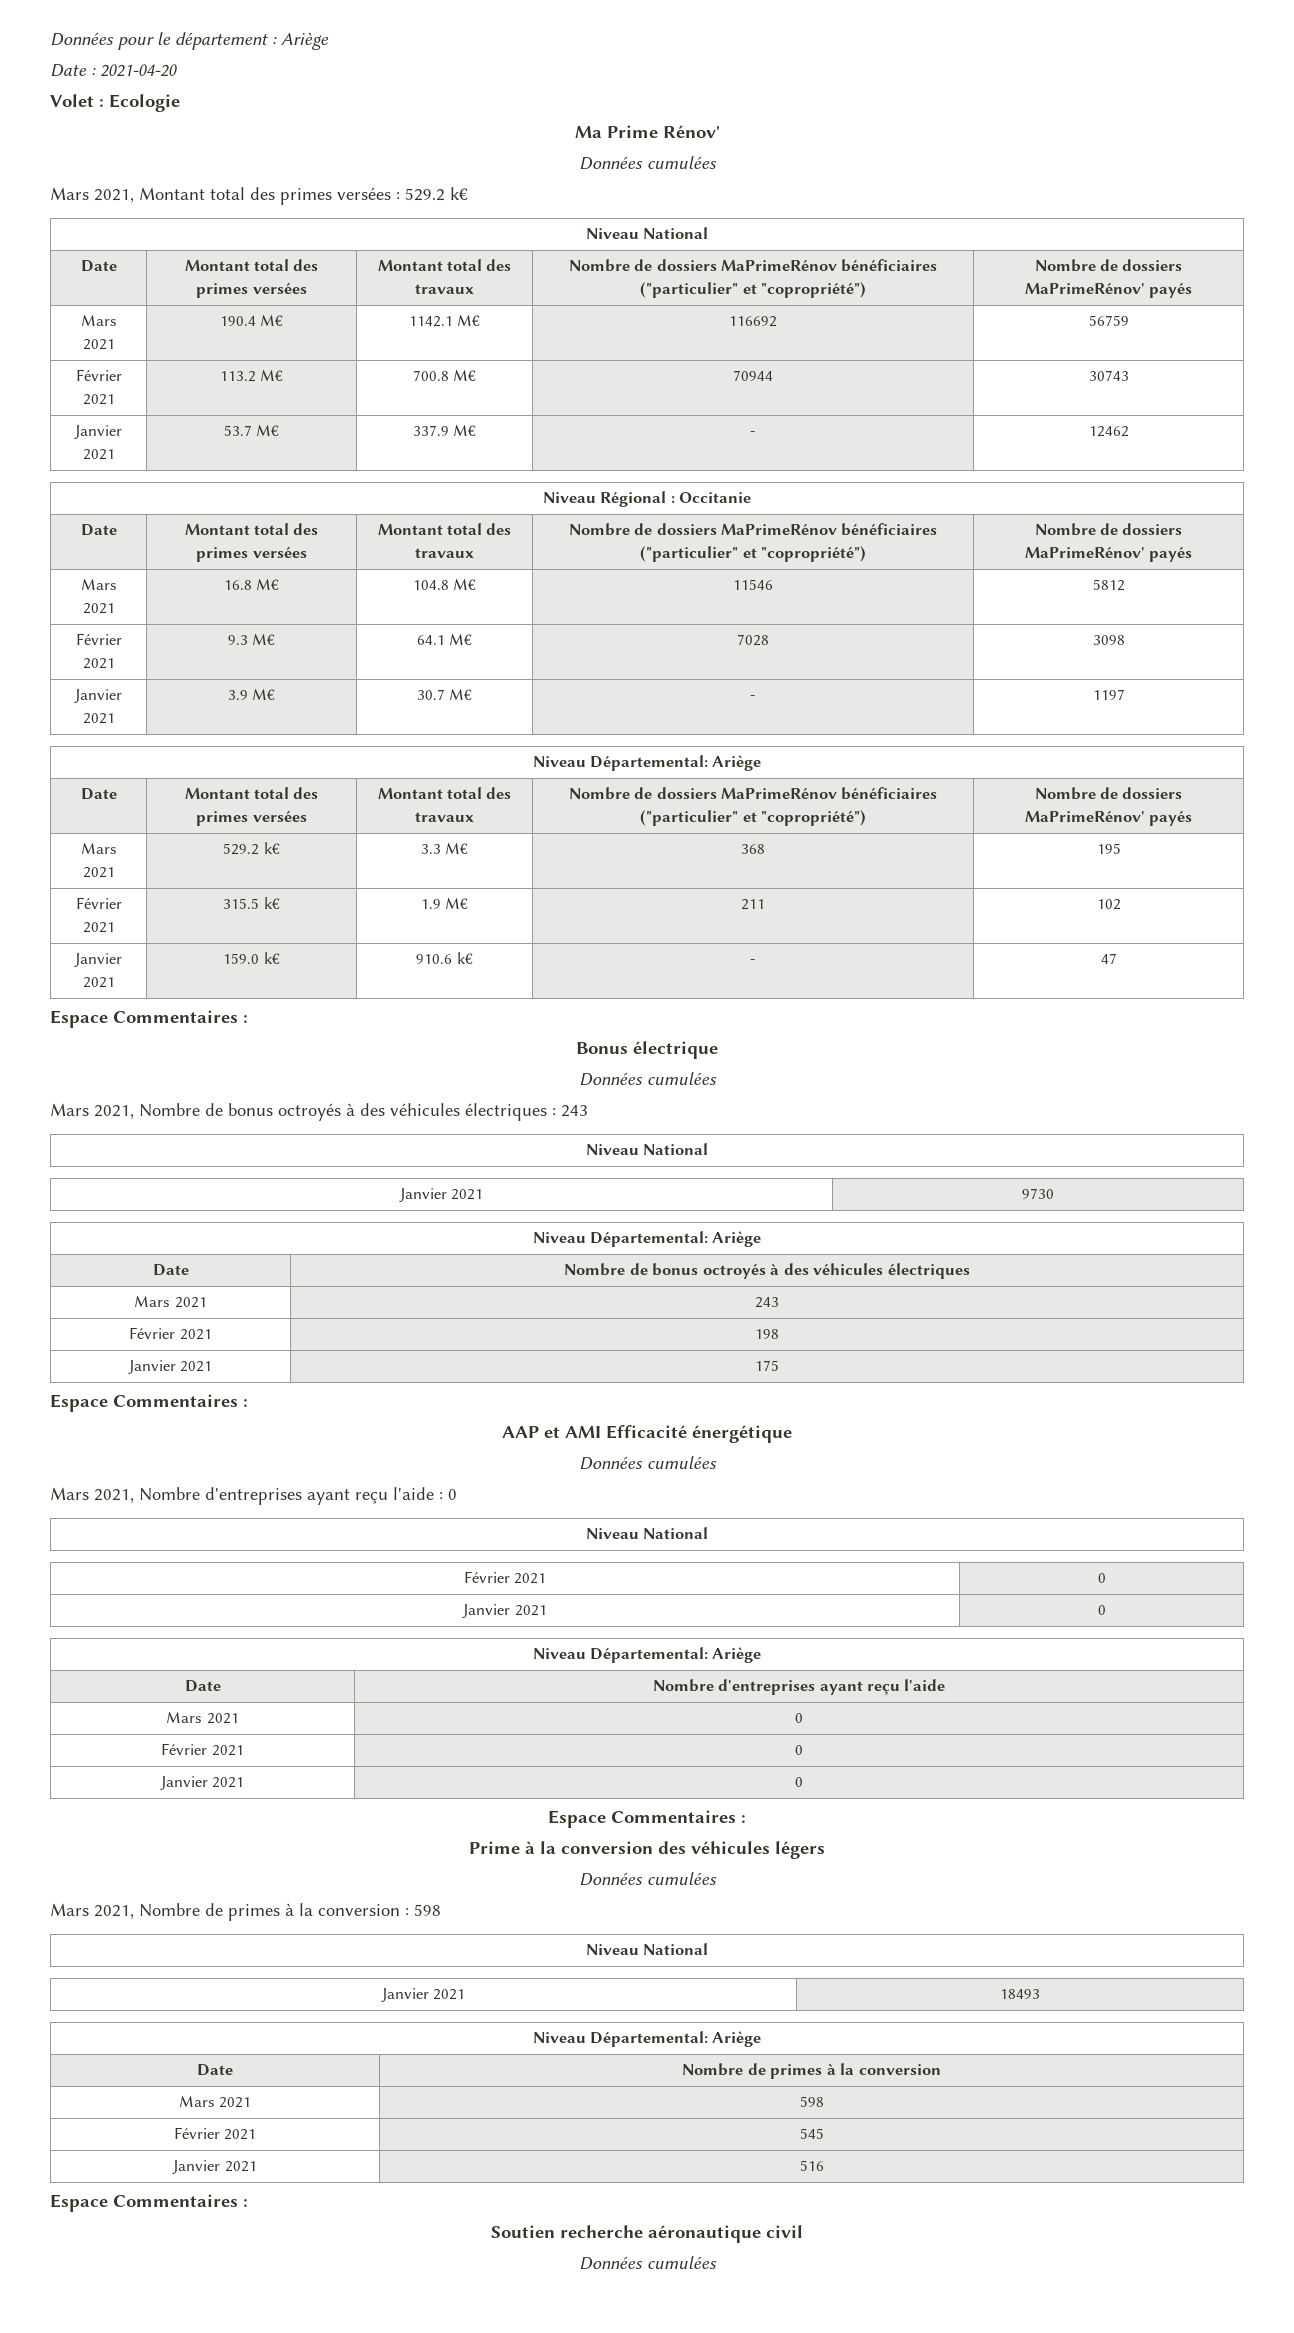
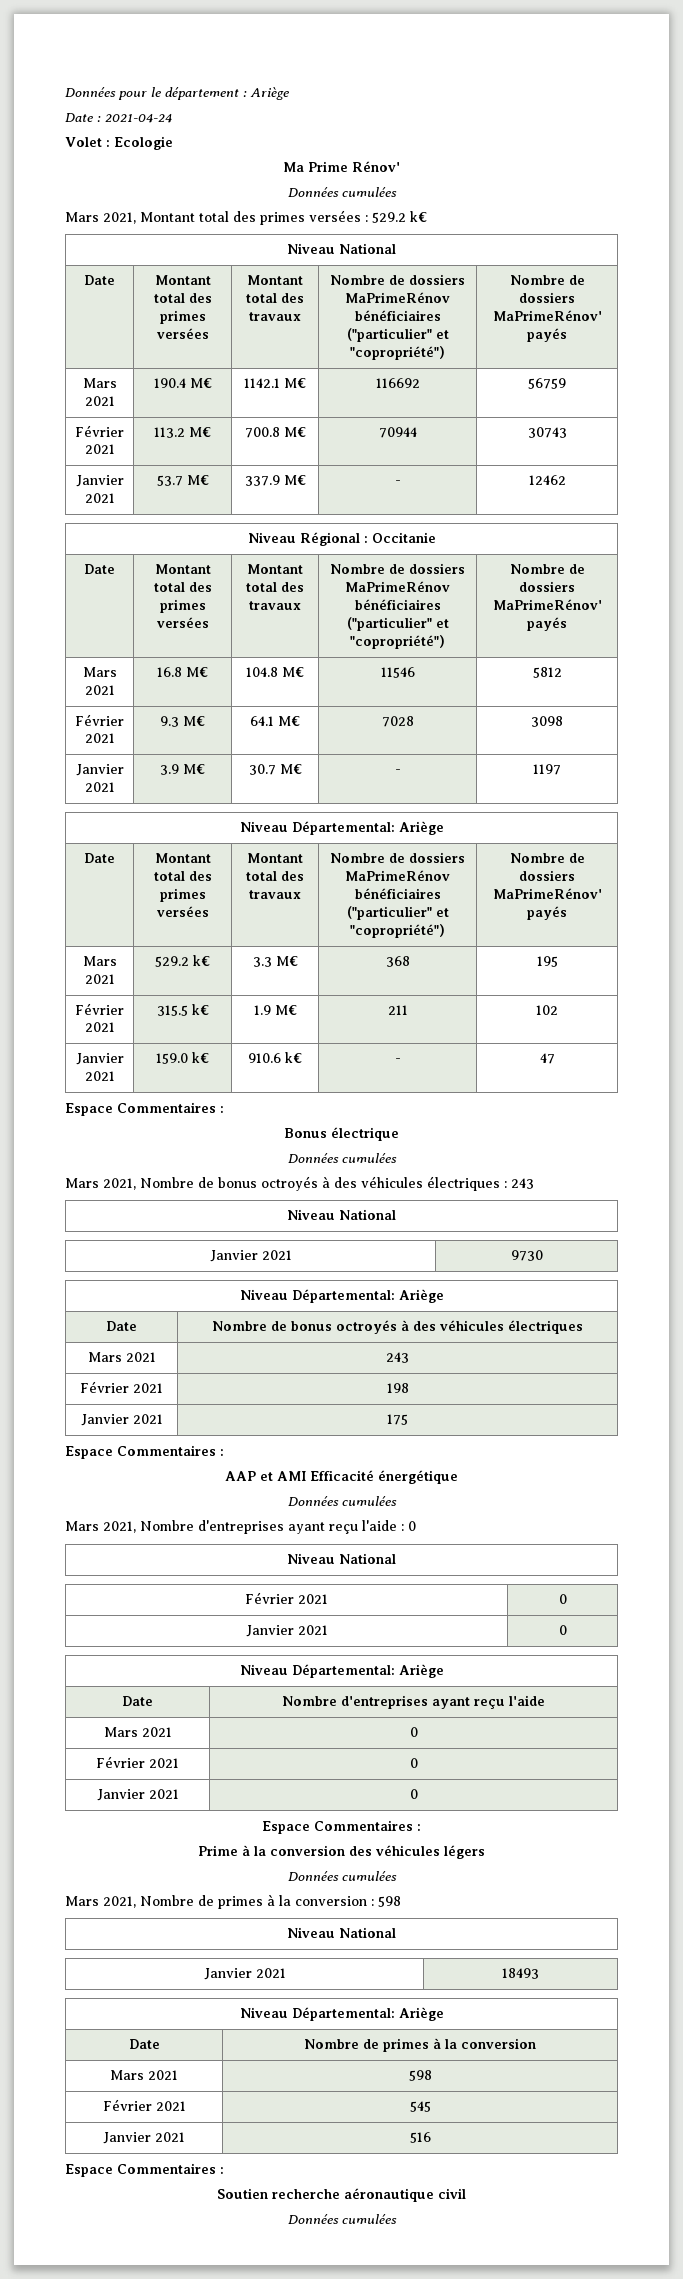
[100,64,177,77] 2021-04-20 -> [105,113,172,123] 2021-04-24

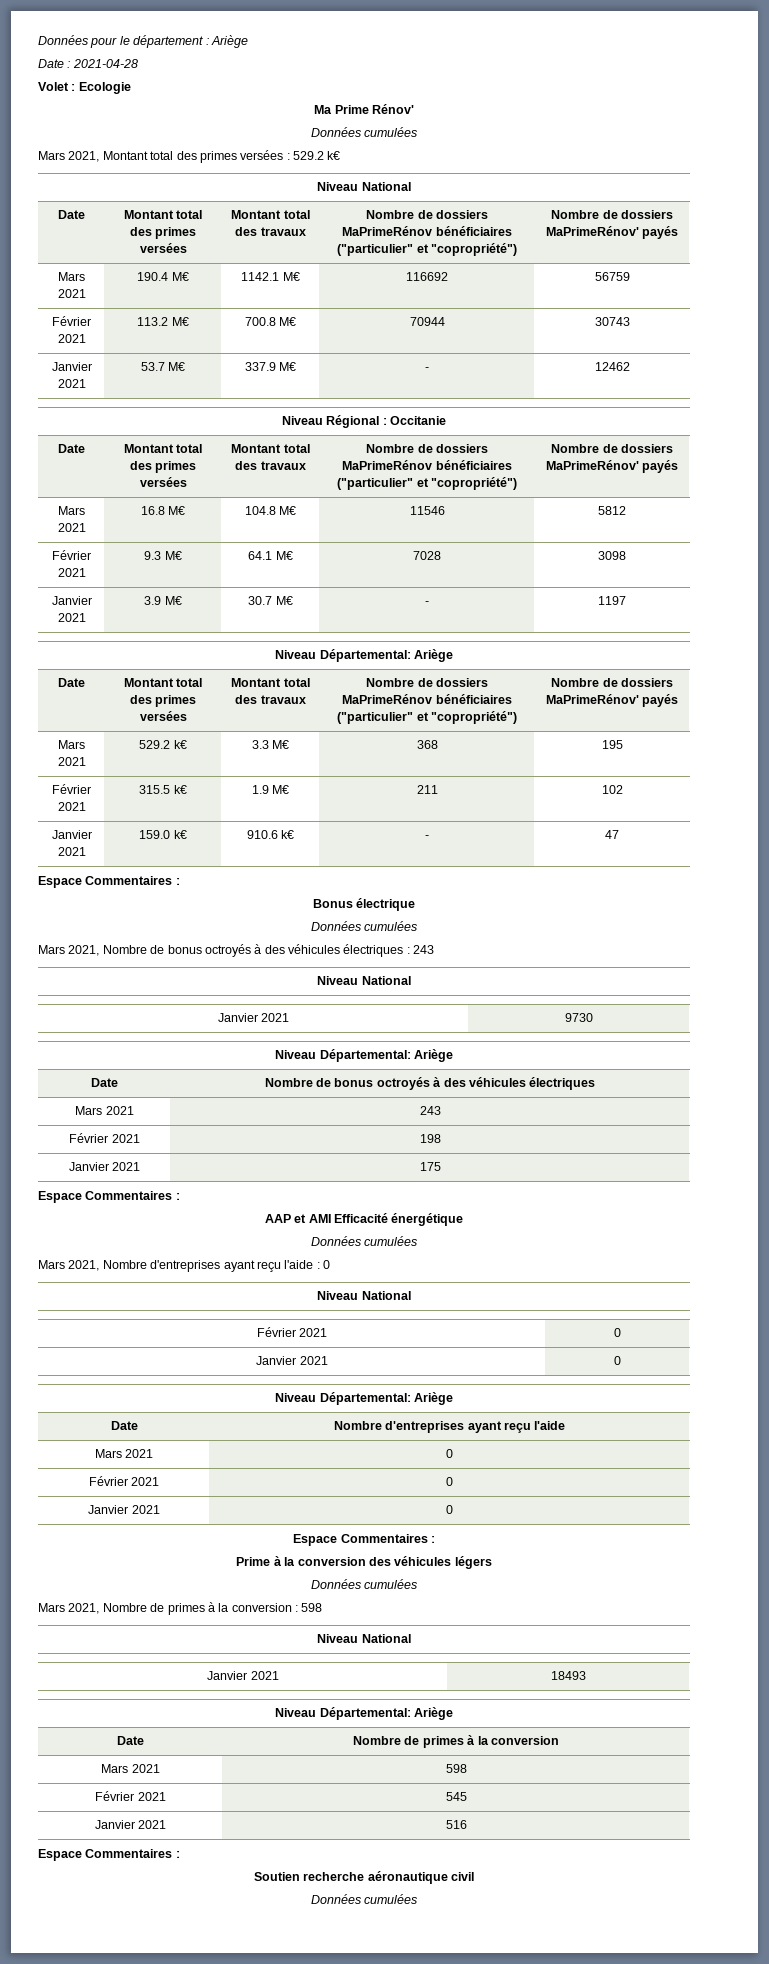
[105,113,172,123] 2021-04-24 -> [72,59,138,68] 2021-04-28

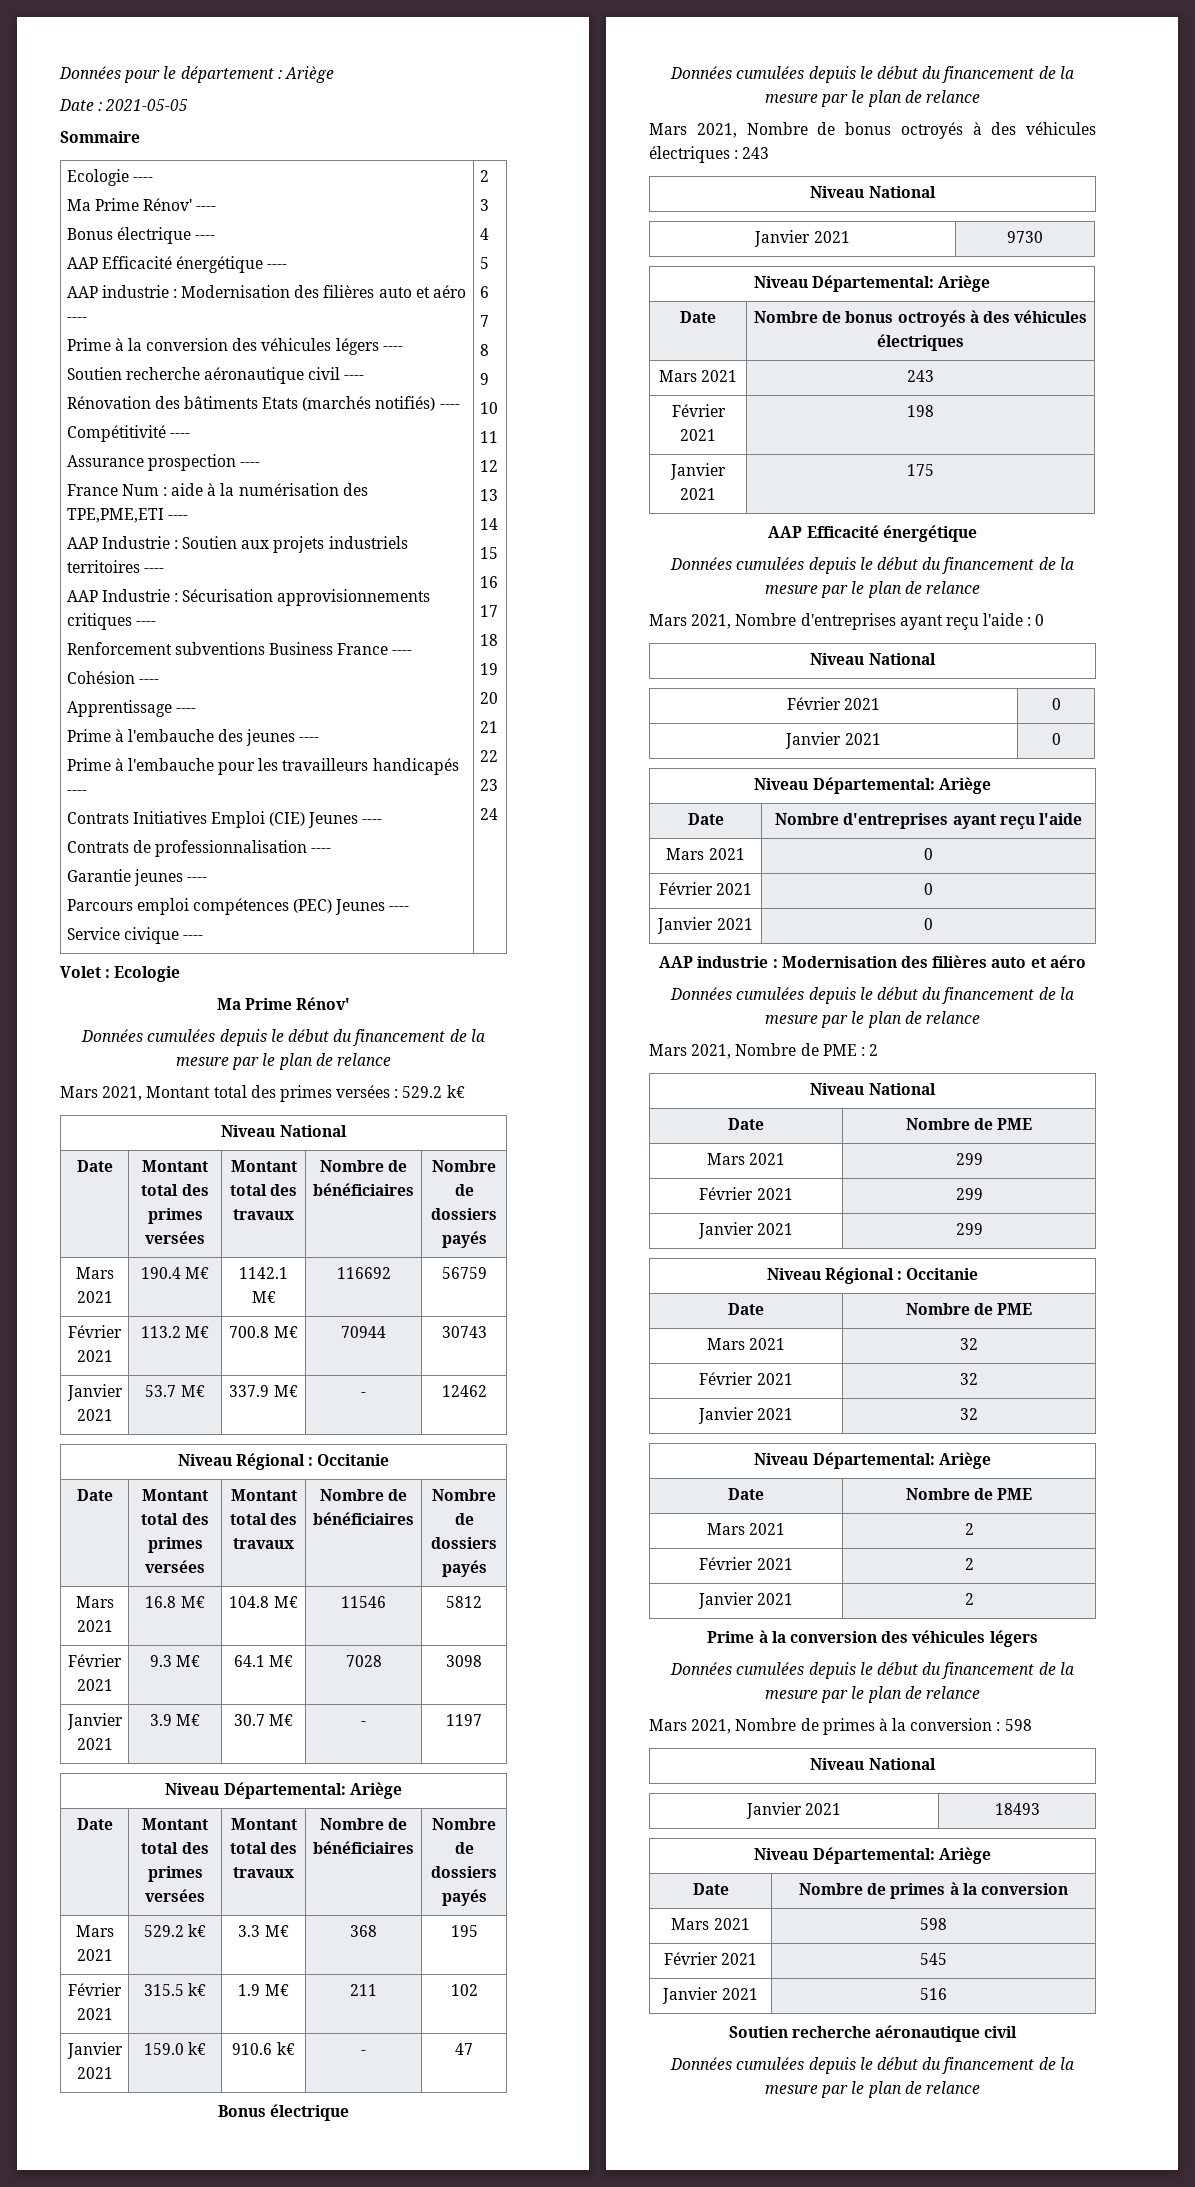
[72,59,138,68] 2021-04-28 -> [105,99,189,111] [60,131,140,143] [66,169,153,186] [66,198,217,211] [66,227,215,244] [66,256,288,273] [66,285,467,298] [66,317,87,322] [66,338,403,355] [66,367,365,384] [66,396,460,411] [66,425,190,442] [66,454,260,471] [66,483,368,496] [66,508,188,523] [66,536,408,553] [66,560,164,573] [66,589,431,606] [66,613,156,630] [66,642,413,655] [66,671,159,684] [66,700,196,717] [66,729,320,746] [66,758,459,775] [66,790,87,795] [66,811,383,828] [66,840,332,857] [66,869,207,886] [66,898,410,915] [66,927,203,944] [479,170,489,182] [479,199,489,211] [479,228,489,240] [479,257,489,269] [479,286,489,298] [479,315,489,327] [479,344,489,356] [479,373,489,385] [479,402,498,414] [479,431,498,443] [479,460,498,472] [479,489,498,501] [479,518,498,530] [479,547,498,559] [479,576,498,588] [479,605,498,617] [479,634,498,646] [479,663,498,675] [479,692,498,704] [479,721,498,733] [479,750,498,762] [479,779,498,791] [479,808,498,820] 2021-05-05 // Sommaire // Ecologie ---- // Ma Prime Rénov' ---- // Bonus électrique ---- // AAP Efficacité énergétique ---- // AAP industrie : Modernisation des filières auto et aéro ---- // Prime à la conversion des véhicules légers ---- // Soutien recherche aéronautique civil ---- // Rénovation des bâtiments Etats (marchés notifiés) ---- // Compétitivité ---- // Assurance prospection ---- // France Num : aide à la numérisation des TPE,PME,ETI ---- // AAP Industrie : Soutien aux projets industriels territoires ---- // AAP Industrie : Sécurisation approvisionnements critiques ---- // Renforcement subventions Business France ---- // Cohésion ---- // Apprentissage ---- // Prime à l'embauche des jeunes ---- // Prime à l'embauche pour les travailleurs handicapés ---- // Contrats Initiatives Emploi (CIE) Jeunes ---- // Contrats de professionnalisation ---- // Garantie jeunes ---- // Parcours emploi compétences (PEC) Jeunes ---- // Service civique ---- | 2 // 3 // 4 // 5 // 6 // 7 // 8 // 9 // 10 // 11 // 12 // 13 // 14 // 15 // 16 // 17 // 18 // 19 // 20 // 21 // 22 // 23 // 24
(418, 132) none -> [219,1029,485,1046] [176,1053,391,1070] depuis le début du financement de la mesure par le plan de relance
[435,210,488,219] [342,226,512,236] [337,243,517,256] [551,210,673,219] [545,226,639,236] dossiers MaPrimeRénov bénéficiaires ("particulier" et "copropriété") | Nombre de dossiers MaPrimeRénov' -> [313,1183,414,1196] [432,1160,496,1172] [454,1184,474,1196] [431,1208,497,1220] bénéficiaires | Nombre de dossiers
[435,444,488,453] [342,460,512,470] [337,477,517,490] [551,444,673,453] [545,460,639,470] dossiers MaPrimeRénov bénéficiaires ("particulier" et "copropriété") | Nombre de dossiers MaPrimeRénov' -> [313,1512,414,1525] [432,1489,496,1501] [454,1513,474,1525] [431,1537,497,1549] bénéficiaires | Nombre de dossiers
[435,678,488,687] [342,694,512,704] [337,711,517,724] [551,678,673,687] [545,694,639,704] dossiers MaPrimeRénov bénéficiaires ("particulier" et "copropriété") | Nombre de dossiers MaPrimeRénov' -> [313,1841,414,1854] [432,1818,496,1830] [454,1842,474,1854] [431,1866,497,1878] bénéficiaires | Nombre de dossiers
[38,876,180,888] // Espace Commentaires : -> (473, 2049) none
(418, 926) none -> [808,66,1074,83] [765,90,980,107] depuis le début du financement de la mesure par le plan de relance
[38,1191,180,1203] [264,1214,331,1223] // Espace Commentaires : // AAP et AMI -> [768,526,803,538] // AAP
(418, 1241) none -> [808,557,1074,574] [765,581,980,598] depuis le début du financement de la mesure par le plan de relance
[293,1534,435,1546] Espace Commentaires : -> [659,955,1086,968] [670,987,1074,1004] [765,1011,980,1028] [649,1043,879,1059] [810,1083,936,1095] [728,1118,764,1130] [905,1118,1033,1130] [706,1153,786,1165] [955,1153,983,1165] [699,1187,793,1200] [955,1188,983,1200] [697,1222,794,1239] [955,1223,983,1235] [766,1267,979,1284] [728,1303,764,1315] [905,1303,1033,1315] [706,1338,786,1350] [960,1338,978,1350] [699,1372,793,1385] [960,1373,978,1385] [697,1407,794,1424] [960,1408,978,1420] [754,1452,991,1469] [728,1488,764,1500] [905,1488,1033,1500] [706,1523,786,1535] [964,1523,974,1535] [699,1557,793,1570] [964,1558,974,1570] [697,1592,794,1609] [964,1593,974,1605] AAP industrie : Modernisation des filières auto et aéro // Données cumulées depuis le début du financement de la mesure par le plan de relance // Mars 2021, Nombre de PME : 2 // Niveau National // Date | Nombre de PME // Mars 2021 | 299 // Février 2021 | 299 // Janvier 2021 | 299 // Niveau Régional : Occitanie // Date | Nombre de PME // Mars 2021 | 32 // Février 2021 | 32 // Janvier 2021 | 32 // Niveau Départemental: Ariège // Date | Nombre de PME // Mars 2021 | 2 // Février 2021 | 2 // Janvier 2021 | 2
(418, 1584) none -> [808,1662,1074,1679] [765,1686,980,1703] depuis le début du financement de la mesure par le plan de relance
[38,1849,180,1861] // Espace Commentaires : -> (947, 1994) none
(418, 1899) none -> [808,2057,1074,2074] [765,2081,980,2098] depuis le début du financement de la mesure par le plan de relance

